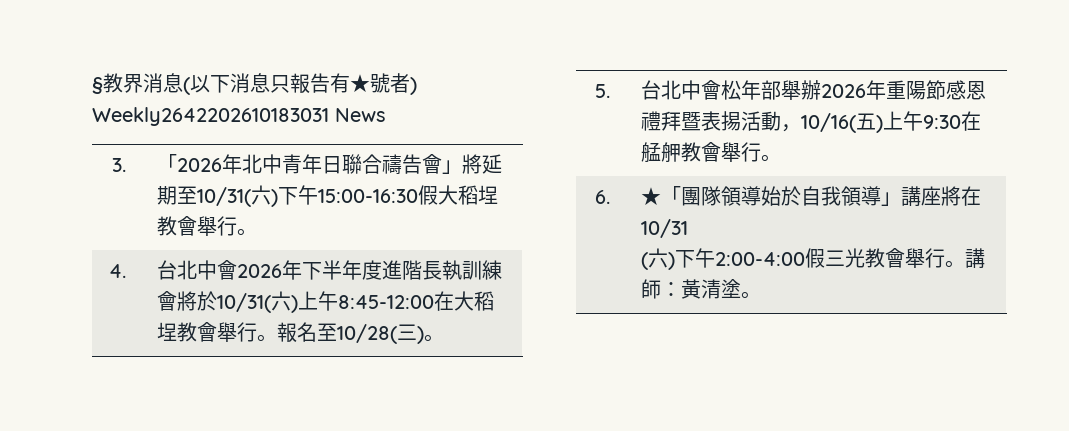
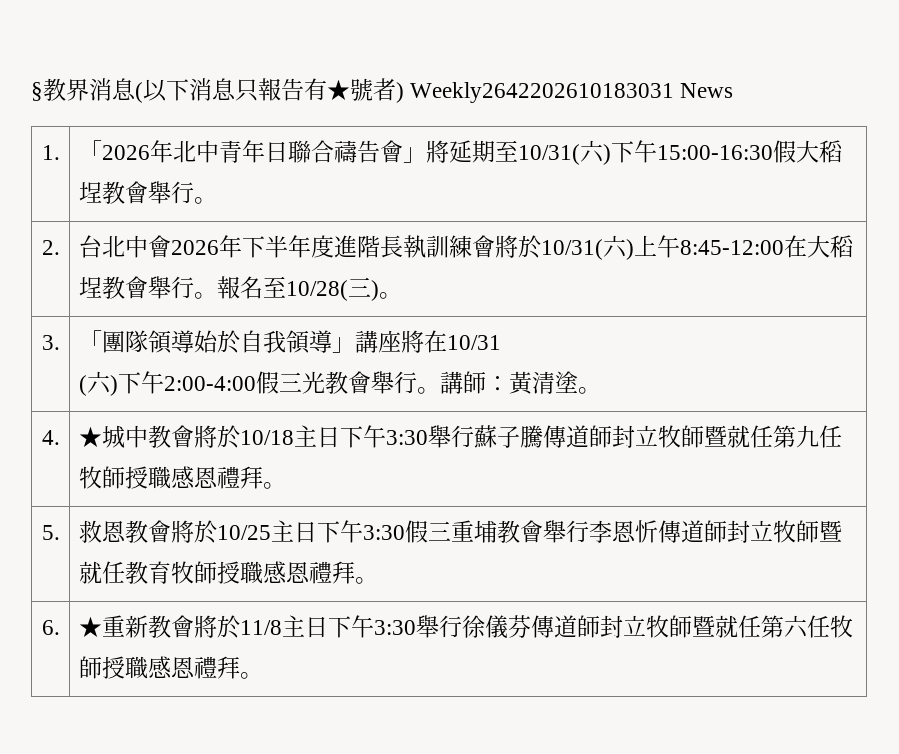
[112,158,127,172] 3. -> [42,145,61,160] 1.
[109,264,127,278] 4. -> [42,240,61,255] 2.
[595,84,611,98] [640,80,986,100] [640,111,981,133] [640,142,781,162] [595,190,611,204] [640,187,661,205] 5. | 台北中會松年部舉辦2026年重陽節感恩禮拜暨表掦活動，10/16(五)上午9:30在艋舺教會舉行。 // 6. | ★ -> [42,335,61,350] 3. |
(761, 295) none -> [42,430,61,445] [78,425,842,449] [78,466,286,489] [42,525,61,540] [78,520,842,544] [78,561,378,584] [42,620,61,635] [78,615,853,639] [78,656,263,679] // 4. | ★城中教會將於10/18主日下午3:30舉行蘇子騰傳道師封立牧師暨就任第九任牧師授職感恩禮拜。 // 5. | 救恩教會將於10/25主日下午3:30假三重埔教會舉行李恩忻傳道師封立牧師暨就任教育牧師授職感恩禮拜。 // 6. | ★重新教會將於11/8主日下午3:30舉行徐儀芬傳道師封立牧師暨就任第六任牧師授職感恩禮拜。

